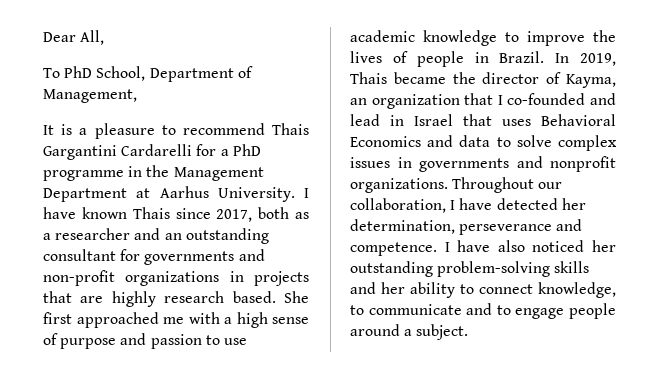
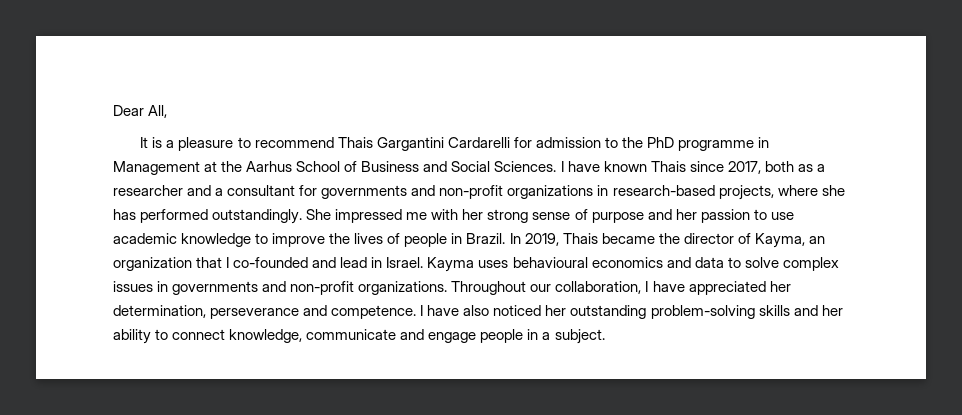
[43,66,253,82] [43,89,137,103] // To PhD School, Department of Management, -> (168, 111) none
[220,144,261,156] [43,165,264,181] [43,186,295,202] a PhD programme in the Management Department at Aarhus University. -> [535,137,770,151] [113,161,557,175] admission to the PhD programme in Management at the Aarhus School of Business and Social Sciences.
[164,228,269,244] an outstanding -> [215,188,224,196] a
[254,271,309,286] [43,291,309,307] [43,312,268,328] projects that are highly research based. She first approached me with a high -> [612,185,845,200] [113,209,529,224] research-based projects, where she has performed outstandingly. She impressed me with her strong
(147, 339) none -> [675,209,697,220] her
[414,114,616,126] [350,136,421,147] Israel that uses Behavioral Economics -> [386,257,663,272] Israel. Kayma uses behavioural economics
[550,156,616,172] nonprofit -> [290,281,355,295] non-profit
[496,198,558,210] detected -> [688,281,766,295] appreciated
[350,305,364,315] to -> (303, 336) none
[496,305,511,315] to -> (425, 334) none
[350,324,400,336] around -> [527,329,539,340] in

